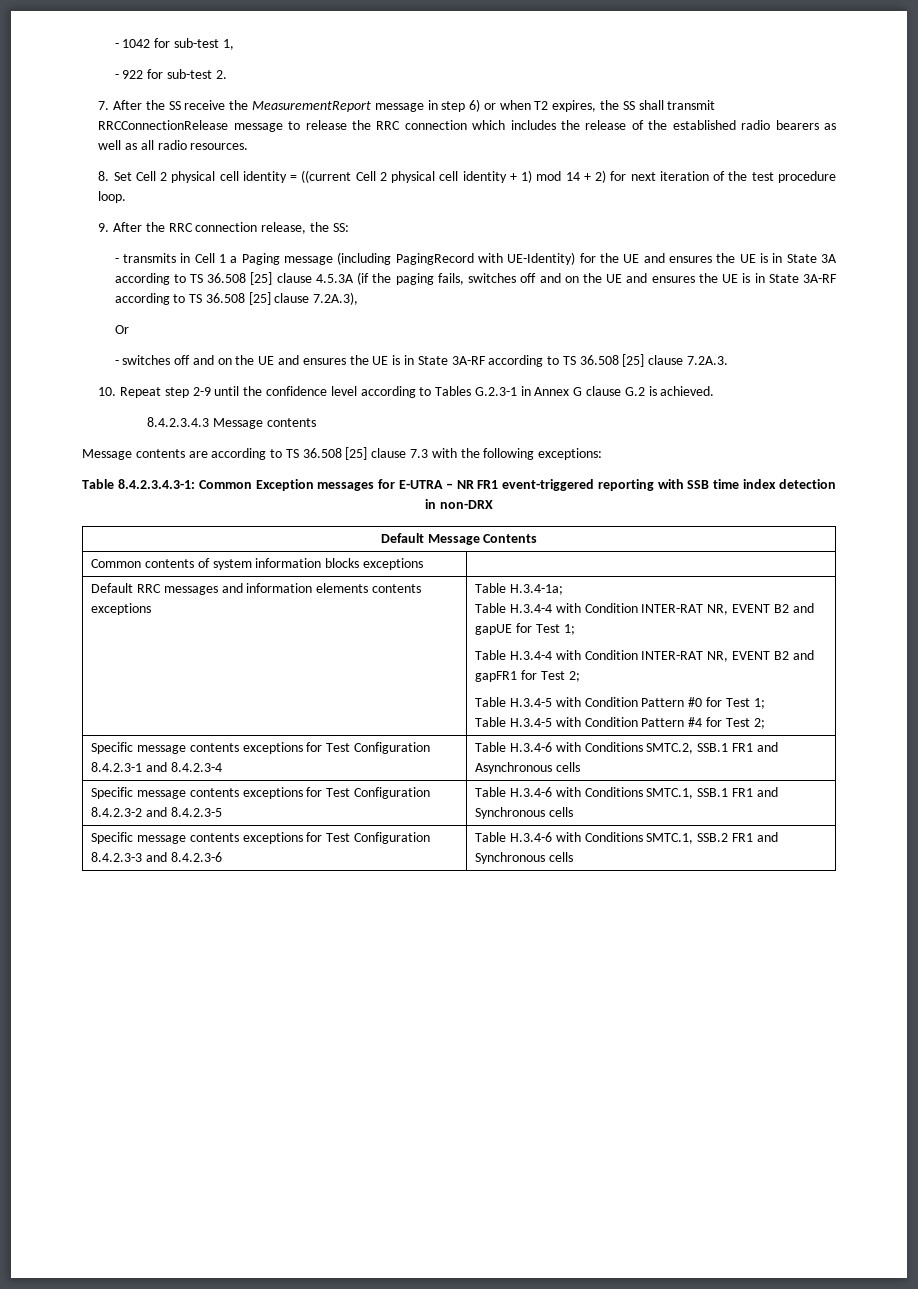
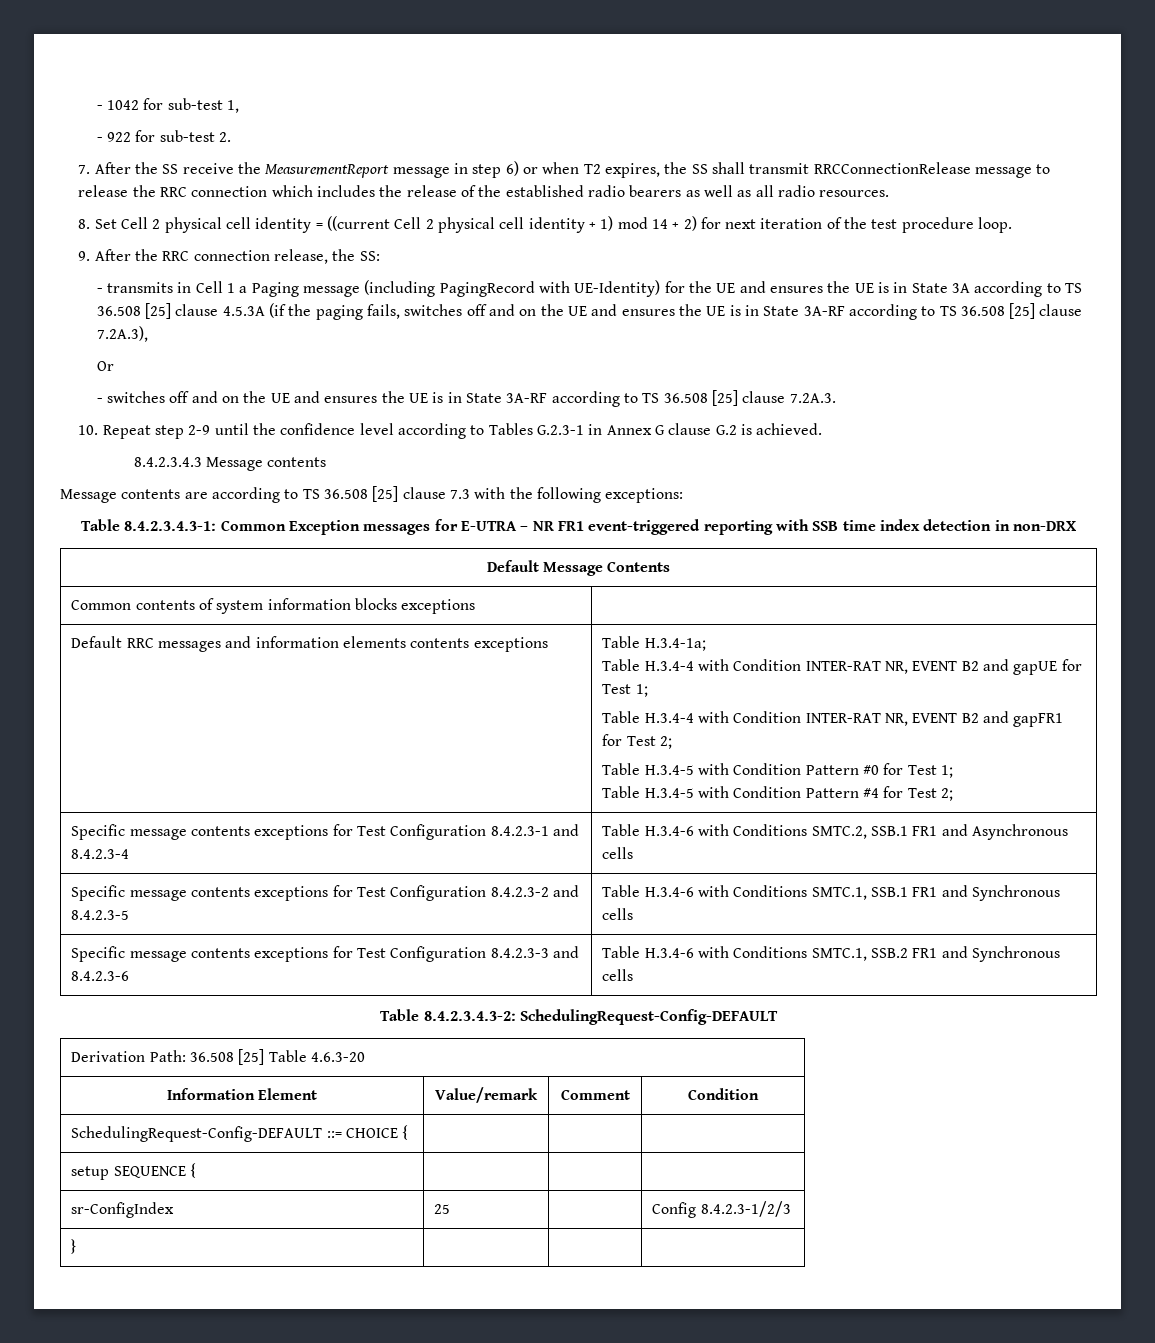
(574, 857) none -> [380,1009,778,1025] [71,1049,365,1065] [166,1088,318,1100] [435,1087,538,1103] [560,1089,630,1100] [688,1088,759,1100] [71,1125,409,1142] [71,1163,196,1180] [71,1202,175,1218] [434,1204,451,1214] [652,1201,791,1218] [71,1239,77,1254] // Table 8.4.2.3.4.3-2: SchedulingRequest-Config-DEFAULT // Derivation Path: 36.508 [25] Table 4.6.3-20 // Information Element | Value/remark | Comment | Condition // SchedulingRequest-Config-DEFAULT ::= CHOICE { | | | // setup SEQUENCE { | | | // sr-ConfigIndex | 25 | | Config 8.4.2.3-1/2/3 // } | | |

